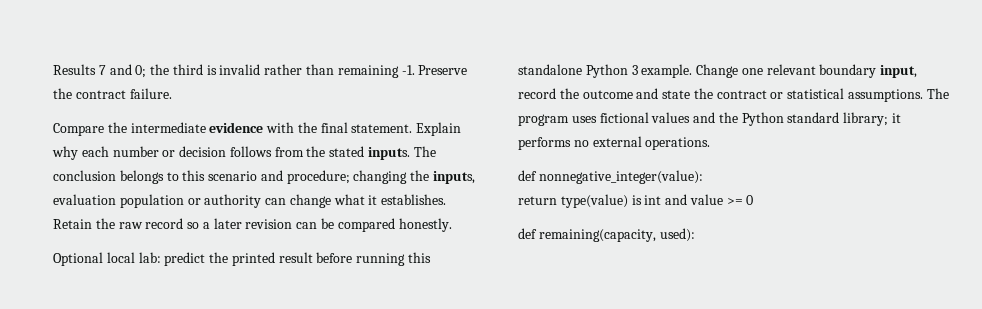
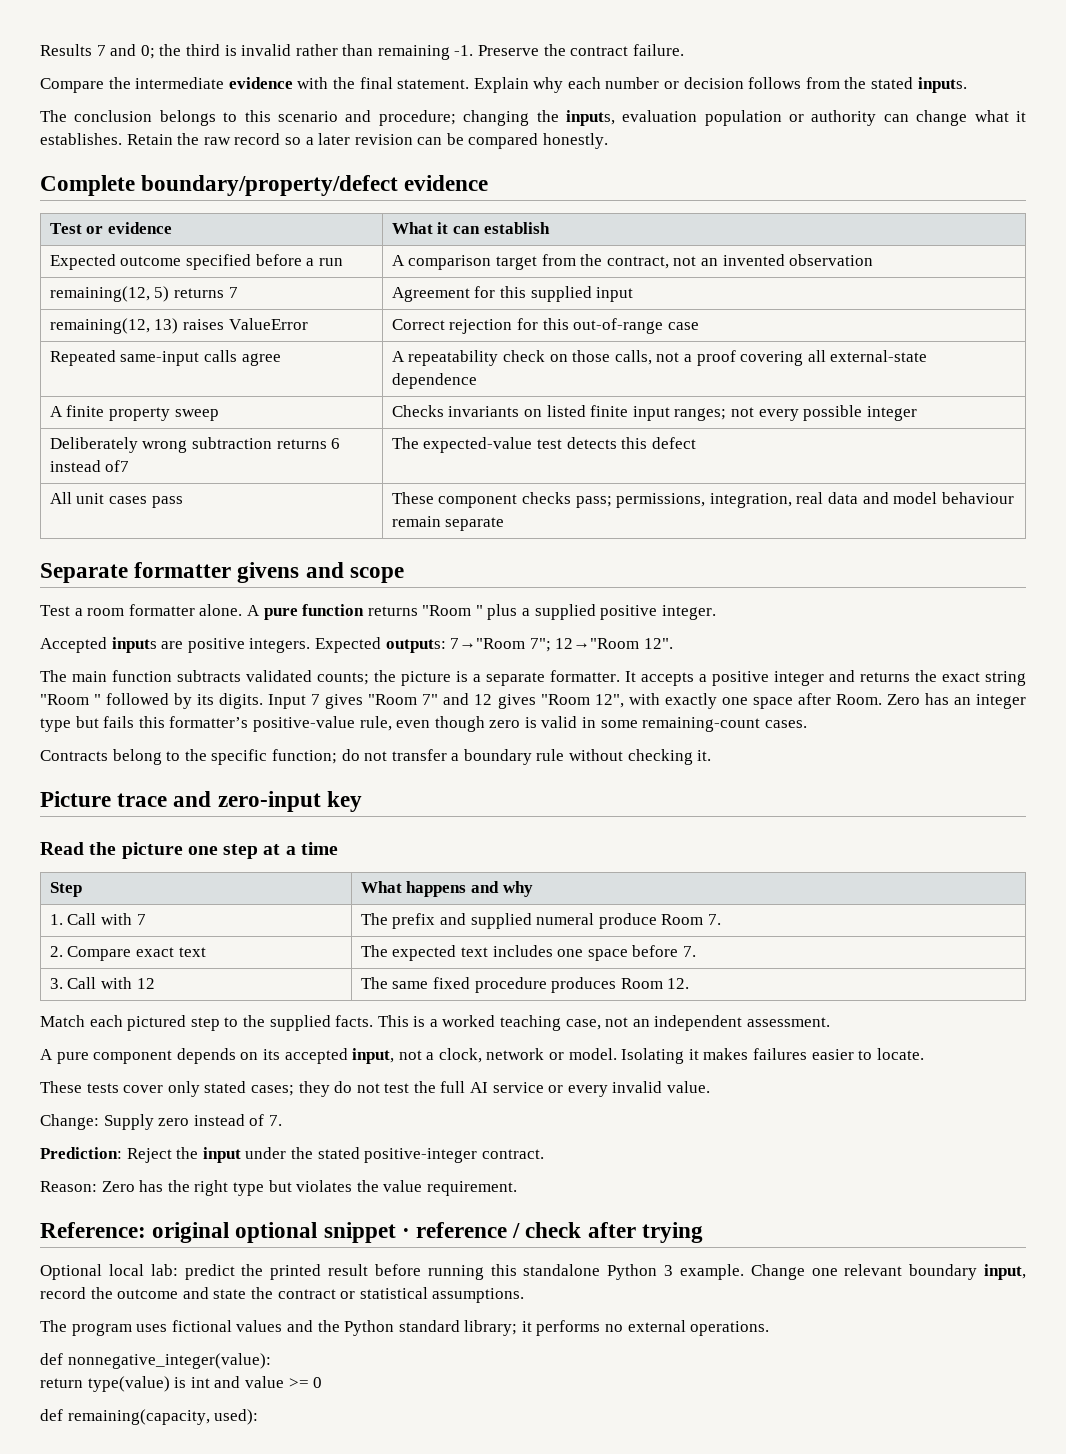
(411, 153) none -> (967, 85) //
(452, 225) none -> [40,175,489,196] [49,222,173,234] [391,222,550,234] [49,254,343,270] [391,254,874,270] [49,286,238,302] [391,286,634,302] [49,318,308,334] [391,318,699,334] [49,350,281,366] [391,350,928,366] [391,373,477,389] [49,405,219,421] [391,405,917,421] [49,437,341,453] [49,460,130,472] [391,437,696,453] [49,492,183,508] [391,492,1014,508] [391,516,505,531] [40,562,404,583] [40,604,716,620] [40,637,673,653] [40,670,1026,686] [40,693,1026,709] [40,716,807,732] [40,749,712,765] [40,791,362,812] [40,842,338,859] [49,882,82,897] [360,881,533,897] [49,913,146,925] [360,913,722,929] [49,946,206,961] [360,945,697,961] [49,977,155,989] [360,977,690,993] [40,1015,831,1031] [40,1048,924,1064] [40,1081,711,1097] [40,1114,282,1130] [40,1147,544,1163] [40,1180,517,1196] [40,1222,703,1243] // Complete boundary/property/defect evidence // Test or evidence | What it can establish // Expected outcome specified before a run | A comparison target from the contract, not an invented observation // remaining(12, 5) returns 7 | Agreement for this supplied input // remaining(12, 13) raises ValueError | Correct rejection for this out-of-range case // Repeated same-input calls agree | A repeatability check on those calls, not a proof covering all external-state dependence // A finite property sweep | Checks invariants on listed finite input ranges; not every possible integer // Deliberately wrong subtraction returns 6 instead of7 | The expected-value test detects this defect // All unit cases pass | These component checks pass; permissions, integration, real data and model behaviour remain separate // Separate formatter givens and scope // Test a room formatter alone. A pure function returns "Room " plus a supplied positive integer. // Accepted inputs are positive integers. Expected outputs: 7→"Room 7"; 12→"Room 12". // The main function subtracts validated counts; the picture is a separate formatter. It accepts a positive integer and returns the exact string "Room " followed by its digits. Input 7 gives "Room 7" and 12 gives "Room 12", with exactly one space after Room. Zero has an integer type but fails this formatter’s positive-value rule, even though zero is valid in some remaining-count cases. // Contracts belong to the specific function; do not transfer a boundary rule without checking it. // Picture trace and zero-input key // Read the picture one step at a time // Step | What happens and why // 1. Call with 7 | The prefix and supplied numeral produce Room 7. // 2. Compare exact text | The expected text includes one space before 7. // 3. Call with 12 | The same fixed procedure produces Room 12. // Match each pictured step to the supplied facts. This is a worked teaching case, not an independent assessment. // A pure component depends on its accepted input, not a clock, network or model. Isolating it makes failures easier to locate. // These tests cover only stated cases; they do not test the full AI service or every invalid value. // Change: Supply zero instead of 7. // Prediction: Reject the input under the stated positive-integer contract. // Reason: Zero has the right type but violates the value requirement. // Reference: original optional snippet · reference / check after trying
(924, 95) none -> (525, 1295) //

